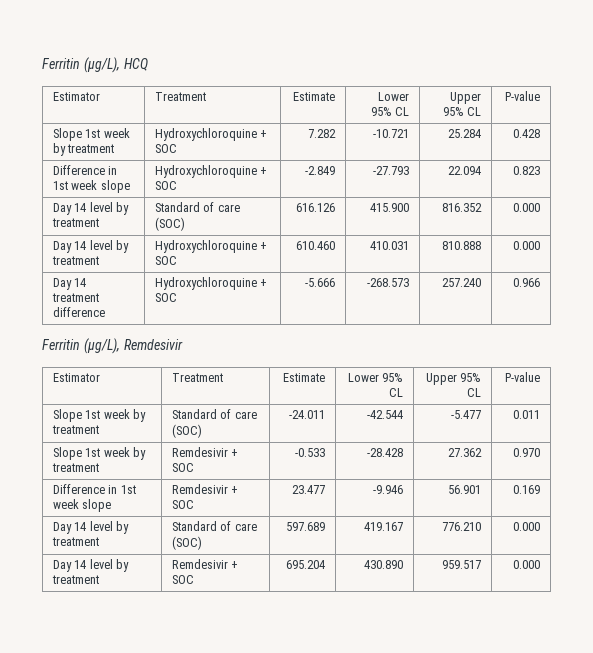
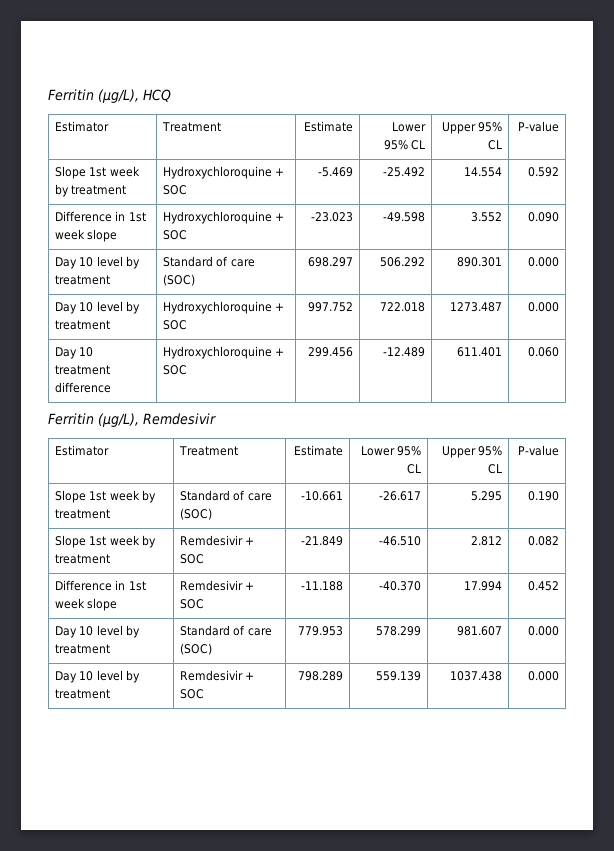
[307,129,336,138] [372,129,409,138] [447,129,481,138] [512,129,540,138] 7.282 | -10.721 | 25.284 | 0.428 -> [317,167,353,177] [382,167,425,177] [463,167,502,177] [527,167,559,177] -5.469 | -25.492 | 14.554 | 0.592
[304,166,335,175] [372,166,409,175] [447,166,481,175] [512,166,540,175] [53,202,130,215] [52,218,100,227] [155,202,240,212] [155,217,186,231] [295,203,335,212] [369,203,409,212] [441,203,482,212] [512,203,540,212] [53,241,87,253] -2.849 | -27.793 | 22.094 | 0.823 // Day 14 level by treatment | Standard of care (SOC) | 616.126 | 415.900 | 816.352 | 0.000 // Day 14 -> [310,212,353,222] [382,212,425,222] [470,212,502,222] [527,212,559,222] [55,256,140,269] [55,275,111,285] [163,256,255,267] [163,274,196,286] [307,257,353,267] [379,257,425,267] [456,257,502,267] [527,257,559,267] [55,302,94,314] -23.023 | -49.598 | 3.552 | 0.090 // Day 10 level by treatment | Standard of care (SOC) | 698.297 | 506.292 | 890.301 | 0.000 // Day 10
[295,241,335,250] [369,241,409,250] [441,241,481,250] [512,241,540,250] [53,278,87,290] 610.460 | 410.031 | 810.888 | 0.000 // Day 14 -> [307,302,353,312] [379,302,425,312] [449,302,502,312] [527,302,559,312] [55,347,94,359] 997.752 | 722.018 | 1273.487 | 0.000 // Day 10
[304,278,335,287] [366,278,409,287] [441,278,481,287] [512,278,540,287] -5.666 | -268.573 | 257.240 | 0.966 -> [307,347,353,357] [382,347,425,357] [456,347,502,357] [527,347,559,357] 299.456 | -12.489 | 611.401 | 0.060
[288,410,325,419] [366,410,403,419] [450,410,481,419] [512,410,540,419] -24.011 | -42.544 | -5.477 | 0.011 -> [300,491,343,501] [378,491,421,501] [470,491,502,501] [527,491,559,501] -10.661 | -26.617 | 5.295 | 0.190
[294,448,325,457] [366,448,403,457] [447,448,482,457] [512,448,540,457] -0.533 | -28.428 | 27.362 | 0.970 -> [300,536,343,546] [378,536,421,546] [470,536,502,546] [527,536,559,546] -21.849 | -46.510 | 2.812 | 0.082
[291,485,325,494] [372,485,403,494] [447,485,481,494] [512,485,540,494] [53,521,130,534] [52,537,100,546] [172,521,257,531] [172,536,203,550] [285,522,325,531] [363,522,403,531] [441,522,481,531] [512,522,540,531] [53,560,87,572] 23.477 | -9.946 | 56.901 | 0.169 // Day 14 level by treatment | Standard of care (SOC) | 597.689 | 419.167 | 776.210 | 0.000 // Day 14 -> [300,581,343,591] [378,581,421,591] [463,581,502,591] [527,581,559,591] [55,625,140,638] [55,644,111,654] [180,625,272,636] [180,643,213,655] [297,626,343,636] [375,626,421,636] [456,626,502,636] [527,626,559,636] [55,671,94,683] -11.188 | -40.370 | 17.994 | 0.452 // Day 10 level by treatment | Standard of care (SOC) | 779.953 | 578.299 | 981.607 | 0.000 // Day 10
[285,560,325,569] [363,560,403,569] [441,560,481,569] 695.204 | 430.890 | 959.517 -> [297,671,343,681] [375,671,421,681] [449,671,502,681] 798.289 | 559.139 | 1037.438

